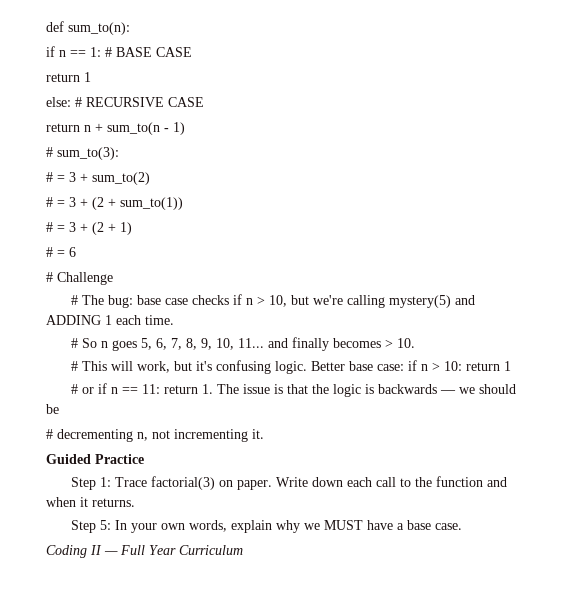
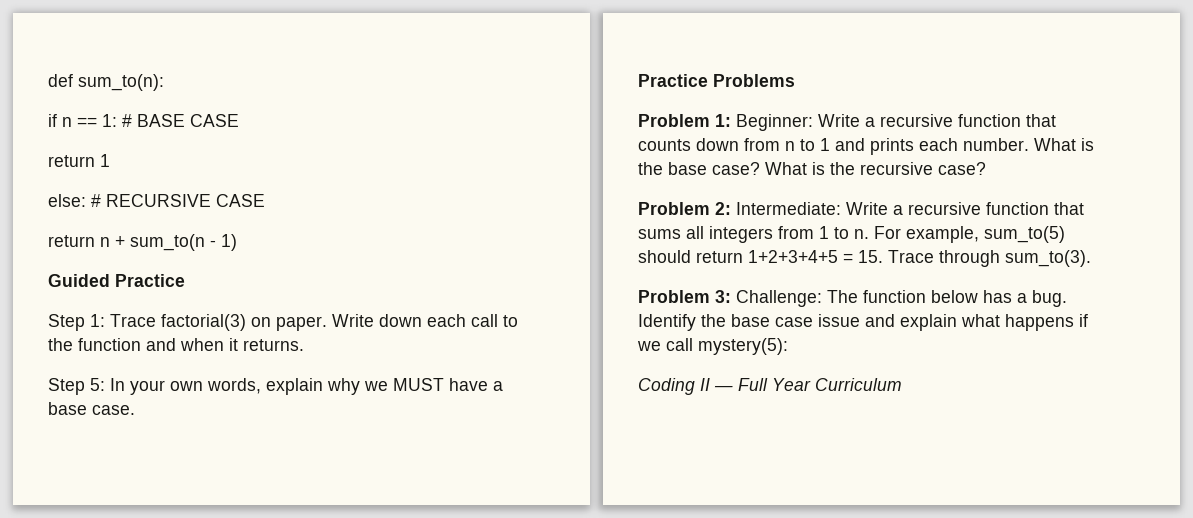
[46,147,119,160] [46,172,150,185] [46,197,183,210] [46,222,132,235] [46,247,76,257] [46,272,113,285] [70,294,475,308] [46,315,174,325] [70,337,415,351] [70,360,511,374] [70,383,516,397] [46,404,59,414] [46,429,264,442] // # sum_to(3): // # = 3 + sum_to(2) // # = 3 + (2 + sum_to(1)) // # = 3 + (2 + 1) // # = 6 // # Challenge // # The bug: base case checks if n > 10, but we're calling mystery(5) and ADDING 1 each time. // # So n goes 5, 6, 7, 8, 9, 10, 11... and finally becomes > 10. // # This will work, but it's confusing logic. Better base case: if n > 10: return 1 // # or if n == 11: return 1. The issue is that the logic is backwards — we should be // # decrementing n, not incrementing it. -> (237, 242) none
(462, 526) none -> [638,74,795,87] [638,114,1056,131] [638,138,1094,155] [638,162,986,175] [638,202,1084,215] [638,226,1065,243] [638,250,1091,267] [638,290,1067,307] [638,314,1088,331] [637,338,788,355] // Practice Problems // Problem 1: Beginner: Write a recursive function that counts down from n to 1 and prints each number. What is the base case? What is the recursive case? // Problem 2: Intermediate: Write a recursive function that sums all integers from 1 to n. For example, sum_to(5) should return 1+2+3+4+5 = 15. Trace through sum_to(3). // Problem 3: Challenge: The function below has a bug. Identify the base case issue and explain what happens if we call mystery(5):

